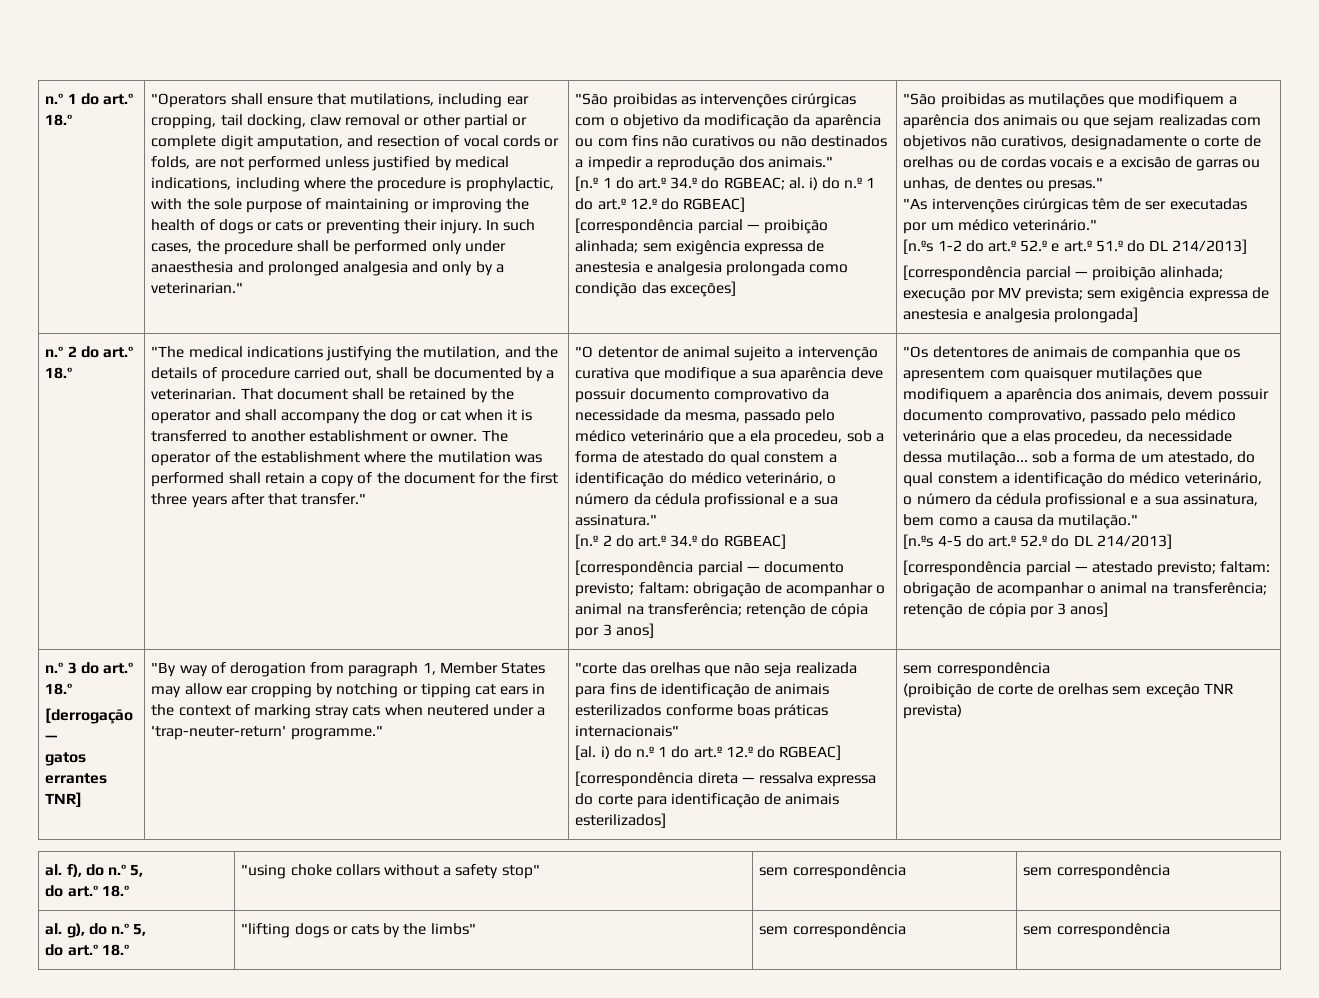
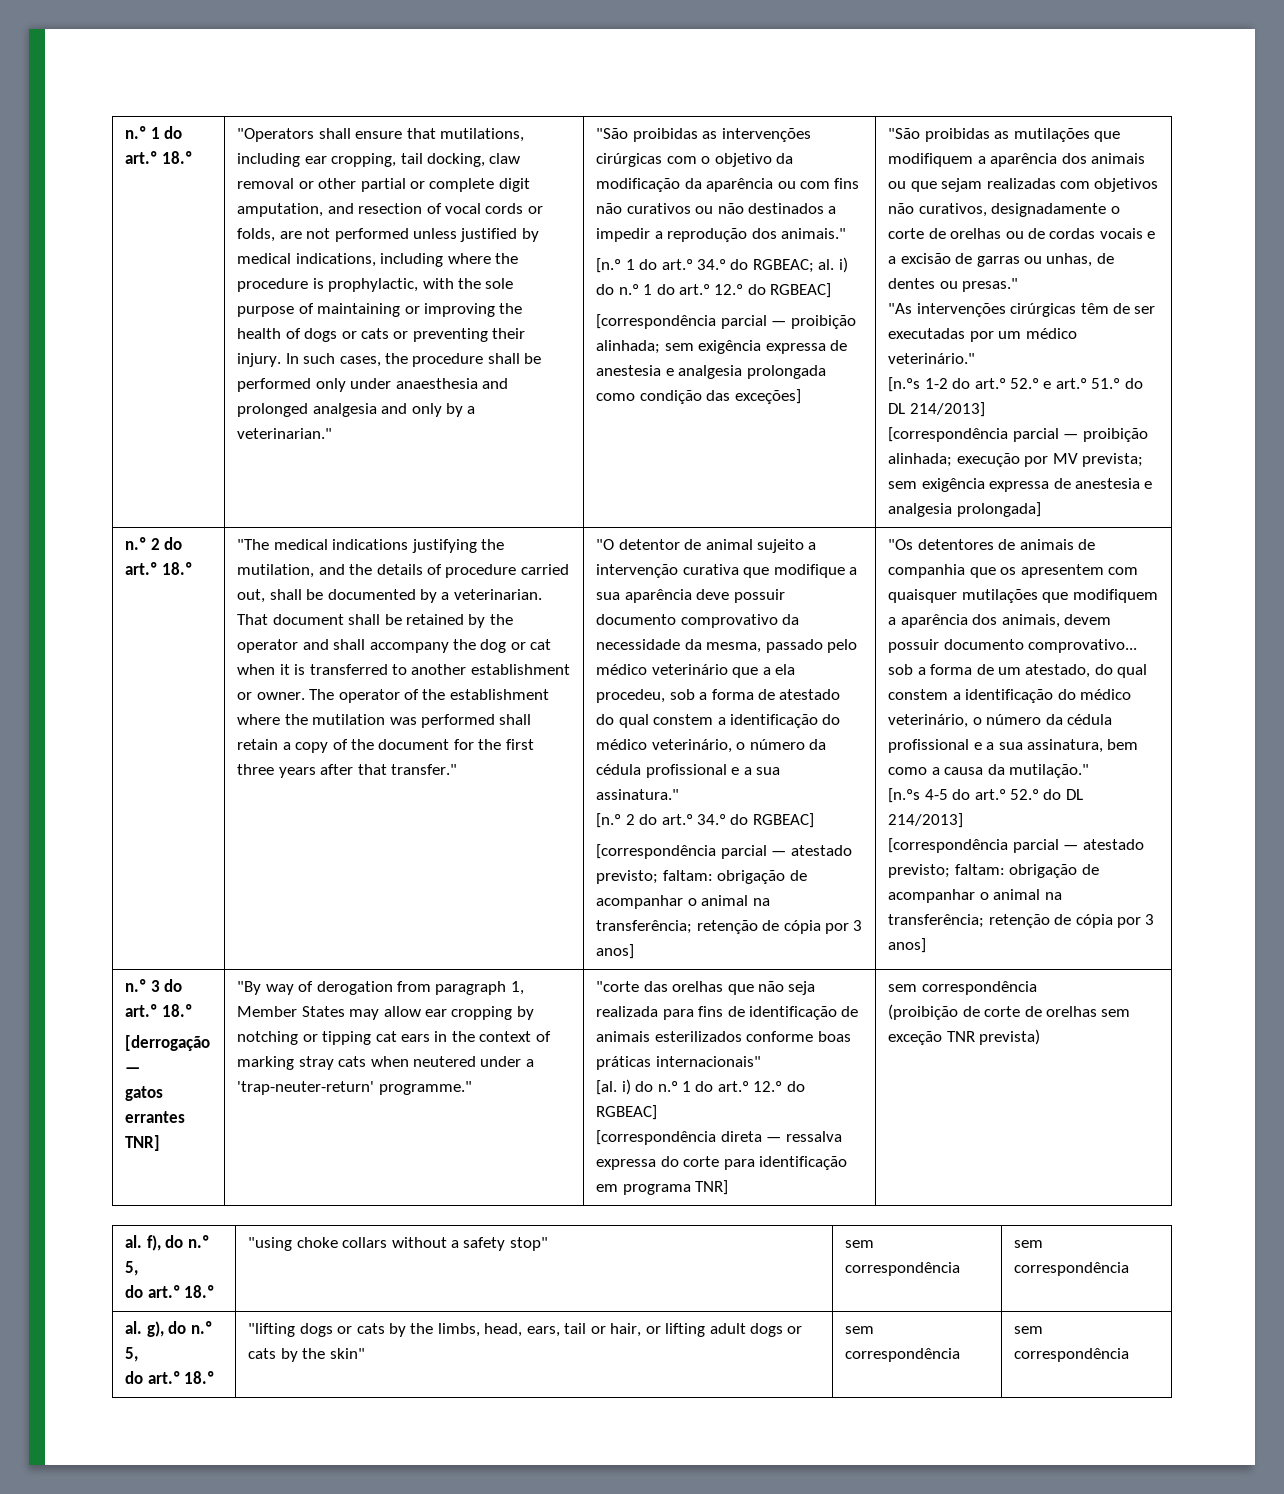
[763,561,844,573] documento -> [790,845,852,856] atestado
[987,409,1237,424] [903,430,1232,445] [903,451,1028,466] comprovativo, passado pelo médico veterinário que a elas procedeu, da necessidade dessa mutilação... -> [1028,639,1138,653] comprovativo...
[764,793,840,805] [575,813,667,828] de animais esterilizados] -> [596,1180,729,1195] em programa TNR]
[430,923,476,935] limbs" -> [437,1323,803,1337] [248,1348,365,1362] limbs, head, ears, tail or hair, or lifting adult dogs or cats by the skin"

